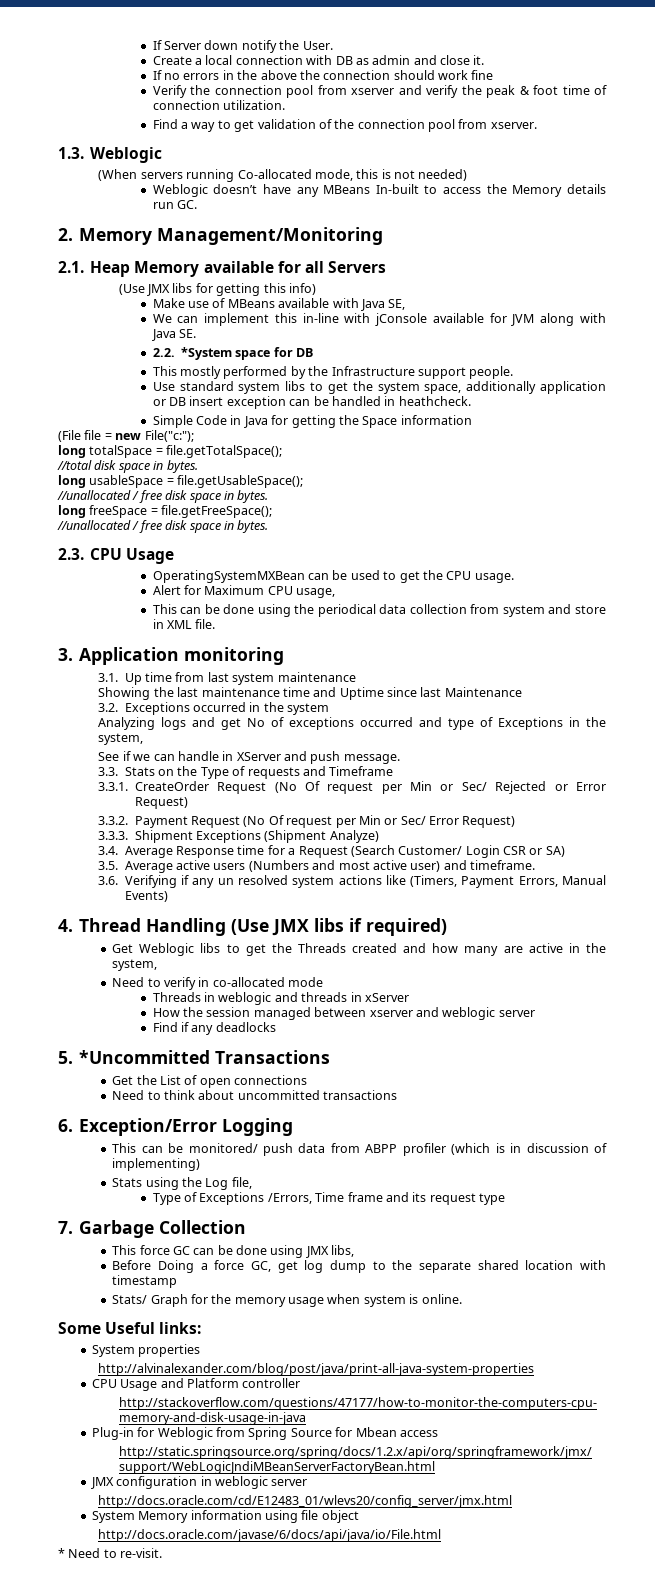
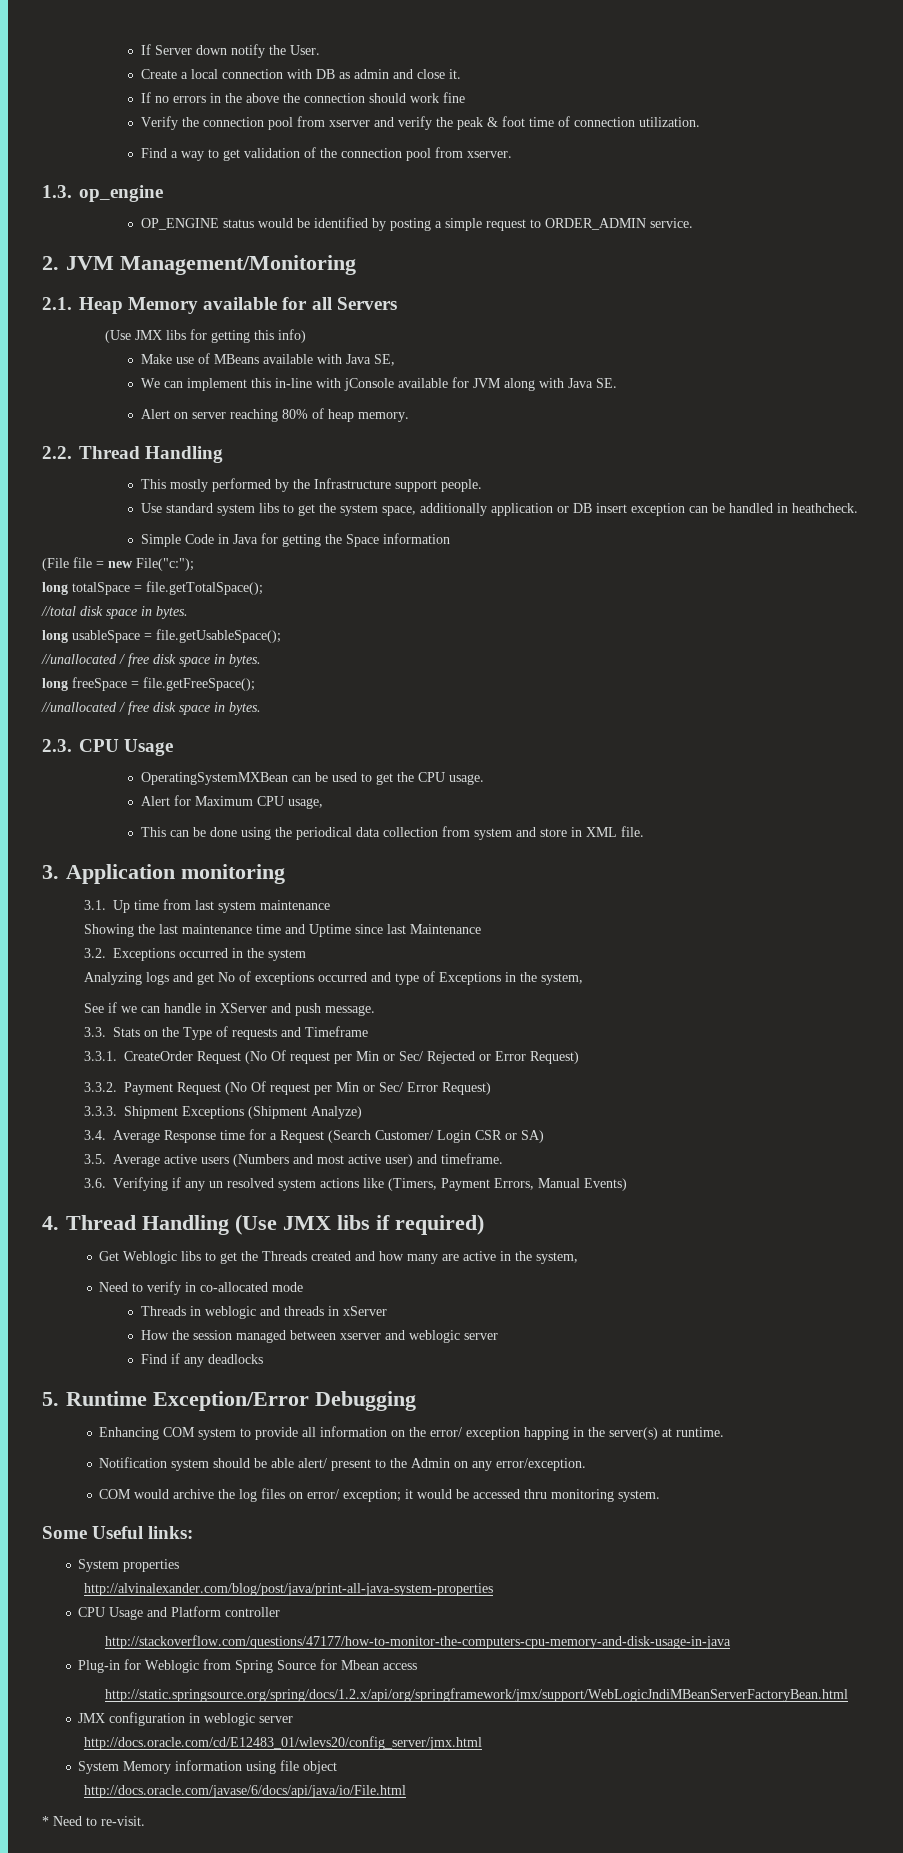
[90,147,163,163] [98,169,468,182] [152,184,607,197] [152,200,198,209] Weblogic // (When servers running Co-allocated mode, this is not needed) // Weblogic doesn’t have any MBeans In-built to access the Memory details run GC. -> [79,185,163,202] [140,217,693,231] op_engine // OP_ENGINE status would be identified by posting a simple request to ORDER_ADMIN service.
[79,228,153,245] Memory -> [66,256,114,270] JVM
[152,347,314,360] 2.2. *System space for DB -> [140,408,409,422] [42,446,224,463] Alert on server reaching 80% of heap memory. // 2.2. Thread Handling
[79,1050,331,1064] [112,1075,308,1088] [112,1090,398,1100] [58,1118,294,1136] [112,1143,607,1156] [112,1158,201,1171] [112,1177,252,1190] [152,1192,506,1205] [58,1220,247,1238] [112,1245,355,1258] [112,1260,607,1273] [112,1275,178,1288] [112,1294,462,1307] *Uncommitted Transactions // Get the List of open connections // Need to think about uncommitted transactions // 6. Exception/Error Logging // This can be monitored/ push data from ABPP profiler (which is in discussion of implementing) // Stats using the Log file, // Type of Exceptions /Errors, Time frame and its request type // 7. Garbage Collection // This force GC can be done using JMX libs, // Before Doing a force GC, get log dump to the separate shared location with timestamp // Stats/ Graph for the memory usage when system is online. -> [66,1391,416,1411] [99,1426,725,1440] [99,1457,587,1471] [99,1488,661,1502] Runtime Exception/Error Debugging // Enhancing COM system to provide all information on the error/ exception happing in the server(s) at runtime. // Notification system should be able alert/ present to the Admin on any error/exception. // COM would archive the log files on error/ exception; it would be accessed thru monitoring system.

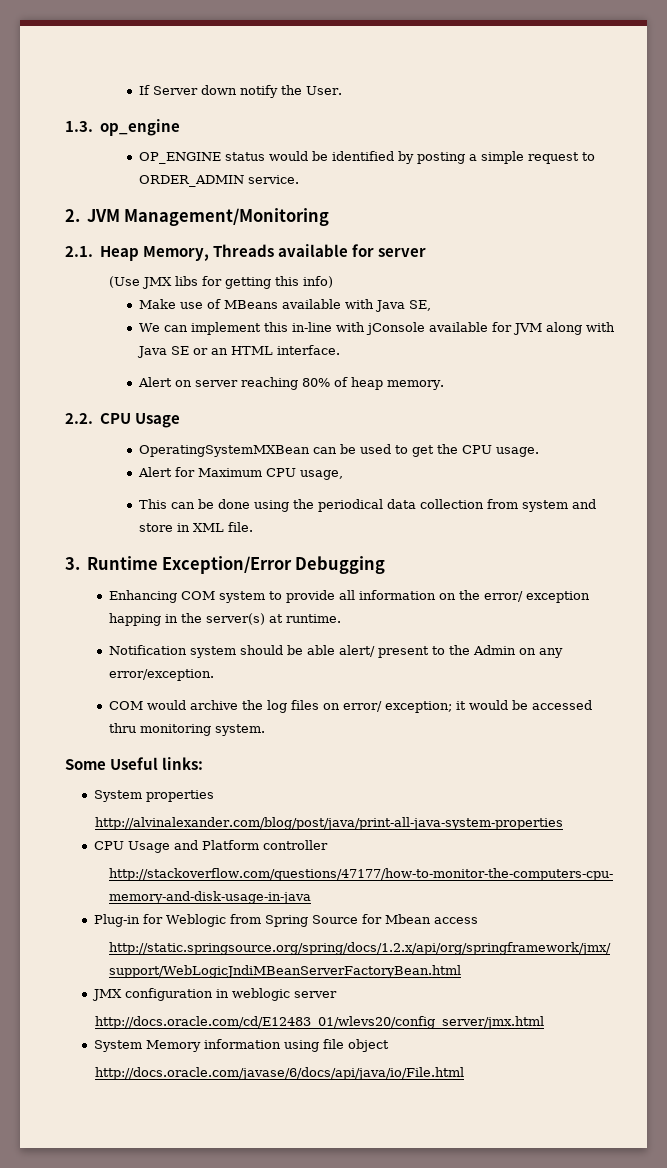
[140,69,461,79] [140,92,465,103] [140,116,700,130] [140,147,512,161] // Create a local connection with DB as admin and close it. // If no errors in the above the connection should work fine // Verify the connection pool from xserver and verify the peak & foot time of connection utilization. // Find a way to get validation of the connection pool from xserver. -> (342, 90) none
[128,297,397,314] Memory available for all Servers -> [142,244,426,261] Memory, Threads available for server
[595,378,617,388] SE. -> [170,345,340,355] SE or an HTML interface.
[79,446,224,463] [140,478,482,492] [140,503,858,516] [140,533,450,547] [42,557,194,571] [42,581,263,595] [41,606,188,619] [42,629,281,643] [41,653,261,667] [42,677,255,691] [41,701,261,715] [42,739,72,752] Thread Handling // This mostly performed by the Infrastructure support people. // Use standard system libs to get the system space, additionally application or DB insert exception can be handled in heathcheck. // Simple Code in Java for getting the Space information // (File file = new File("c:"); // long totalSpace = file.getTotalSpace(); // //total disk space in bytes. // long usableSpace = file.getUsableSpace(); // //unallocated / free disk space in bytes. // long freeSpace = file.getFreeSpace(); // //unallocated / free disk space in bytes. // 2.3. -> (93, 418) none
[66,864,285,884] [83,899,330,913] [83,924,481,937] [83,948,306,961] [83,971,583,985] [83,1002,375,1016] [83,1026,368,1040] [83,1050,579,1064] [83,1081,491,1095] [83,1106,362,1119] [83,1129,544,1143] [83,1153,503,1167] [83,1177,627,1191] [42,1214,484,1235] [99,1251,579,1264] [99,1281,304,1295] [140,1306,387,1319] [140,1330,498,1343] [140,1353,263,1367] [42,1392,59,1406] Application monitoring // 3.1. Up time from last system maintenance // Showing the last maintenance time and Uptime since last Maintenance // 3.2. Exceptions occurred in the system // Analyzing logs and get No of exceptions occurred and type of Exceptions in the system, // See if we can handle in XServer and push message. // 3.3. Stats on the Type of requests and Timeframe // 3.3.1. CreateOrder Request (No Of request per Min or Sec/ Rejected or Error Request) // 3.3.2. Payment Request (No Of request per Min or Sec/ Error Request) // 3.3.3. Shipment Exceptions (Shipment Analyze) // 3.4. Average Response time for a Request (Search Customer/ Login CSR or SA) // 3.5. Average active users (Numbers and most active user) and timeframe. // 3.6. Verifying if any un resolved system actions like (Timers, Payment Errors, Manual Events) // 4. Thread Handling (Use JMX libs if required) // Get Weblogic libs to get the Threads created and how many are active in the system, // Need to verify in co-allocated mode // Threads in weblogic and threads in xServer // How the session managed between xserver and weblogic server // Find if any deadlocks // 5. -> (80, 563) none
[42,1816,145,1826] // * Need to re-visit. -> (464, 1073) none

